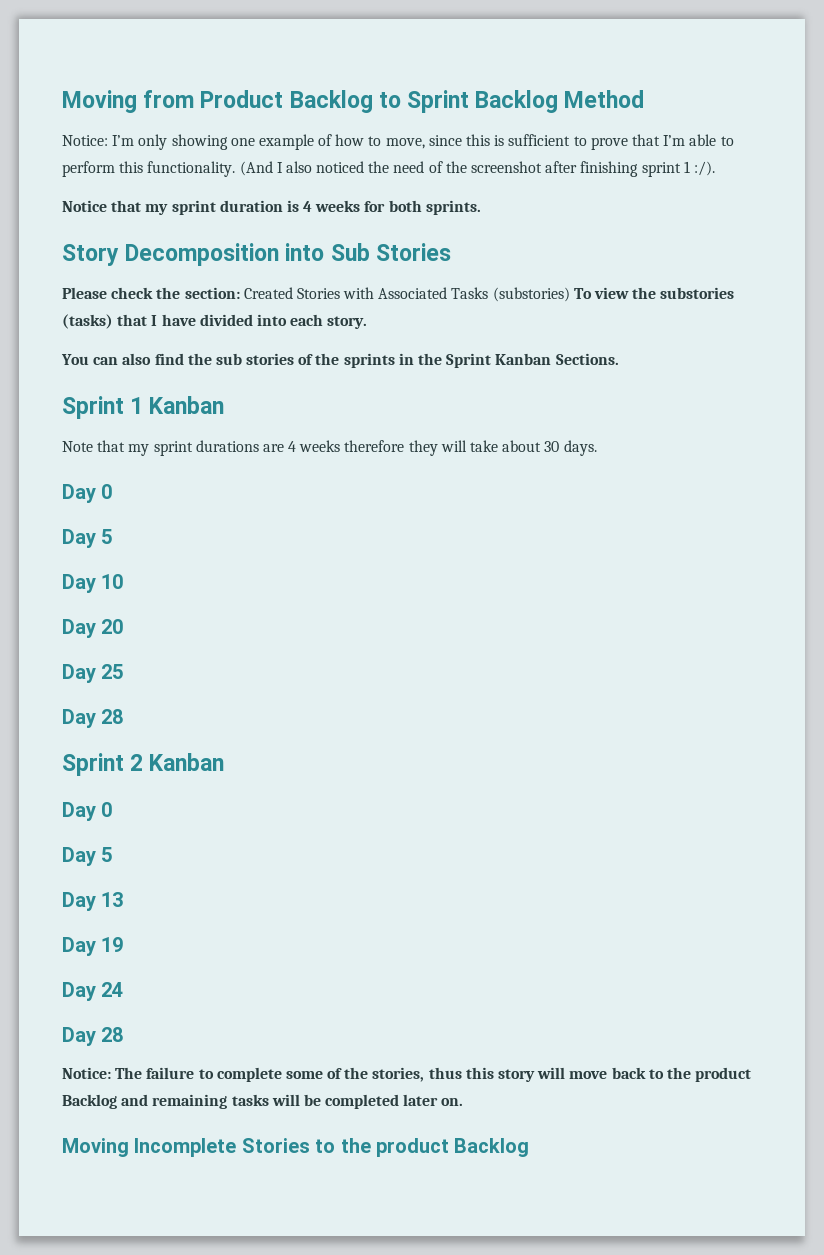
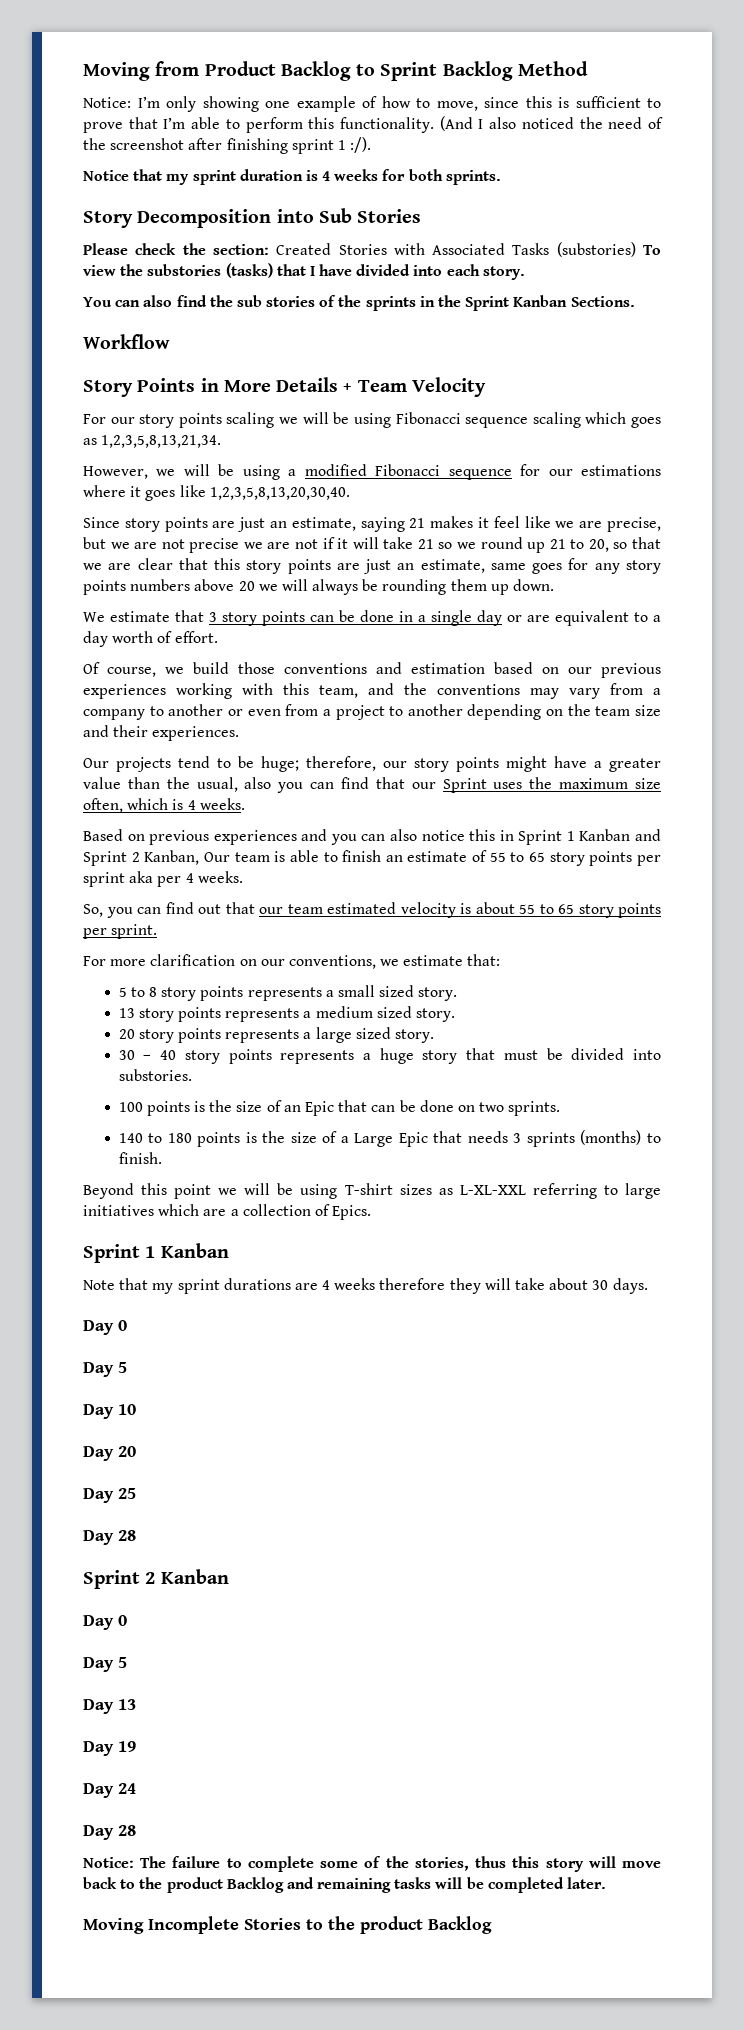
(619, 359) none -> [83,334,170,349] [83,377,486,397] [83,412,662,428] [83,435,222,448] [83,464,661,480] [83,485,350,501] [83,516,662,532] [83,537,661,553] [83,558,661,574] [83,579,555,595] [83,610,661,626] [83,631,218,647] [83,662,661,678] [83,683,661,699] [83,704,662,720] [83,725,240,741] [83,756,661,772] [83,777,661,793] [83,798,245,813] [83,829,661,845] [83,850,661,866] [83,871,243,887] [83,902,661,918] [83,924,158,939] [83,954,501,969] [118,985,458,1001] [118,1006,455,1022] [118,1027,434,1043] [118,1048,661,1064] [118,1069,192,1081] [118,1100,561,1116] [118,1130,661,1147] [118,1152,162,1164] [83,1183,661,1199] [83,1204,372,1220] // Workflow // Story Points in More Details + Team Velocity // For our story points scaling we will be using Fibonacci sequence scaling which goes as 1,2,3,5,8,13,21,34. // However, we will be using a modified Fibonacci sequence for our estimations where it goes like 1,2,3,5,8,13,20,30,40. // Since story points are just an estimate, saying 21 makes it feel like we are precise, but we are not precise we are not if it will take 21 so we round up 21 to 20, so that we are clear that this story points are just an estimate, same goes for any story points numbers above 20 we will always be rounding them up down. // We estimate that 3 story points can be done in a single day or are equivalent to a day worth of effort. // Of course, we build those conventions and estimation based on our previous experiences working with this team, and the conventions may vary from a company to another or even from a project to another depending on the team size and their experiences. // Our projects tend to be huge; therefore, our story points might have a greater value than the usual, also you can find that our Sprint uses the maximum size often, which is 4 weeks. // Based on previous experiences and you can also notice this in Sprint 1 Kanban and Sprint 2 Kanban, Our team is able to finish an estimate of 55 to 65 story points per sprint aka per 4 weeks. // So, you can find out that our team estimated velocity is about 55 to 65 story points per sprint. // For more clarification on our conventions, we estimate that: // 5 to 8 story points represents a small sized story. // 13 story points represents a medium sized story. // 20 story points represents a large sized story. // 30 – 40 story points represents a huge story that must be divided into substories. // 100 points is the size of an Epic that can be done on two sprints. // 140 to 180 points is the size of a Large Epic that needs 3 sprints (months) to finish. // Beyond this point we will be using T-shirt sizes as L-XL-XXL referring to large initiatives which are a collection of Epics.
[403,1094,464,1106] later on. -> [567,1877,607,1889] later.

